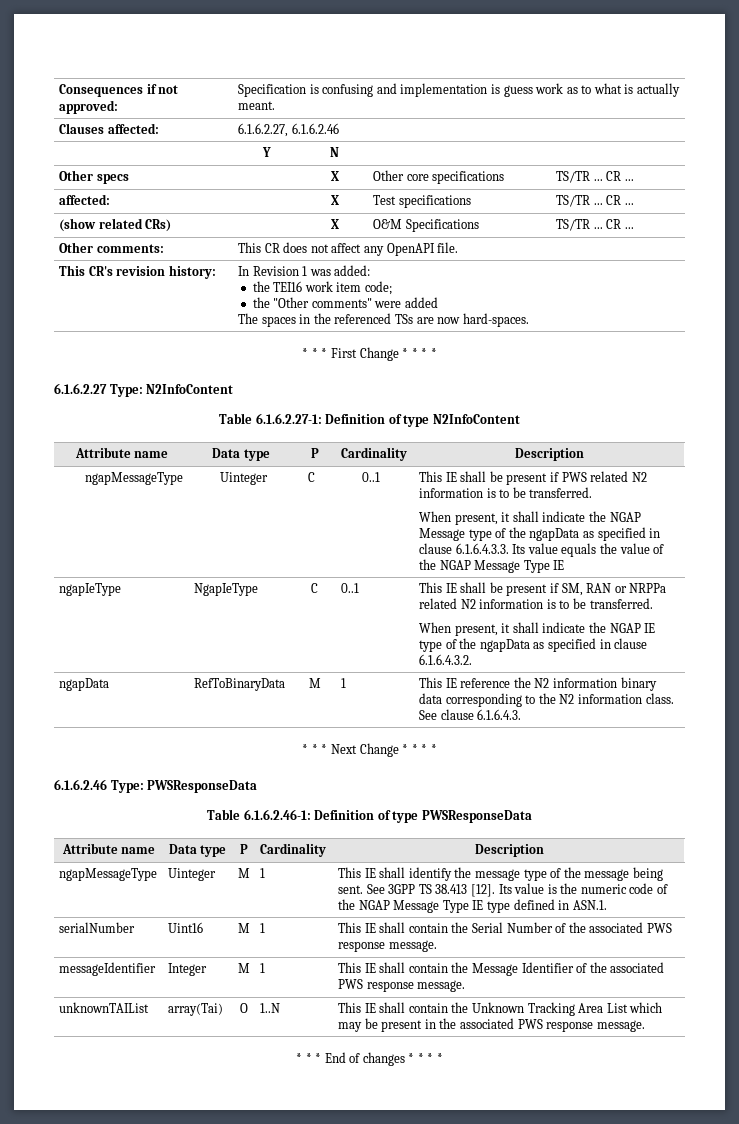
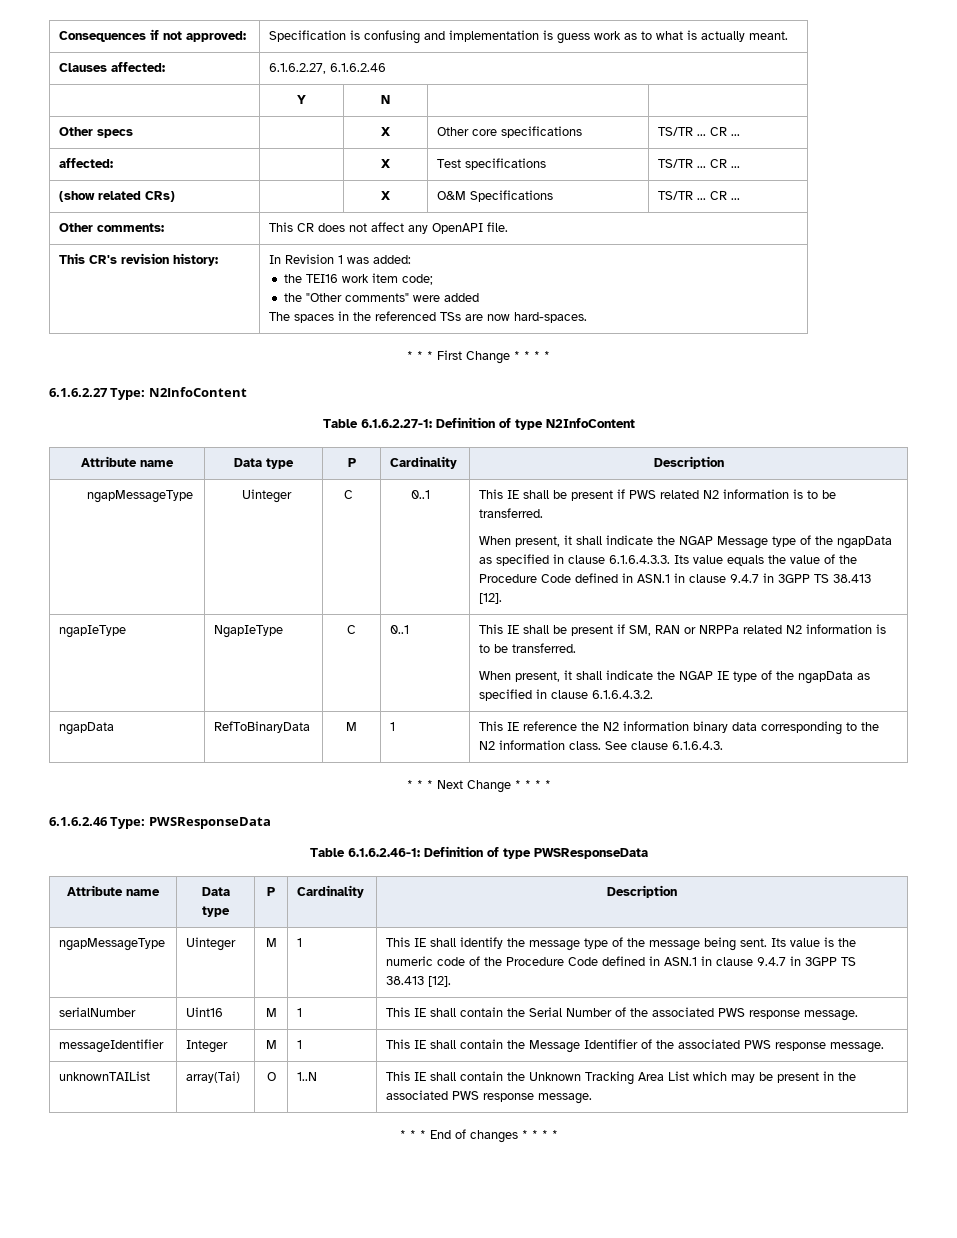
[439,560,565,573] NGAP Message Type IE -> [479,573,872,583] [479,593,503,604] Procedure Code defined in ASN.1 in clause 9.4.7 in 3GPP TS 38.413 [12].
[366,884,495,897] See 3GPP TS 38.413 [12]. -> (768, 942) none
[358,899,607,913] NGAP Message Type IE type defined in ASN.1. -> [506,956,857,966] [386,976,452,987] Procedure Code defined in ASN.1 in clause 9.4.7 in 3GPP TS 38.413 [12].

